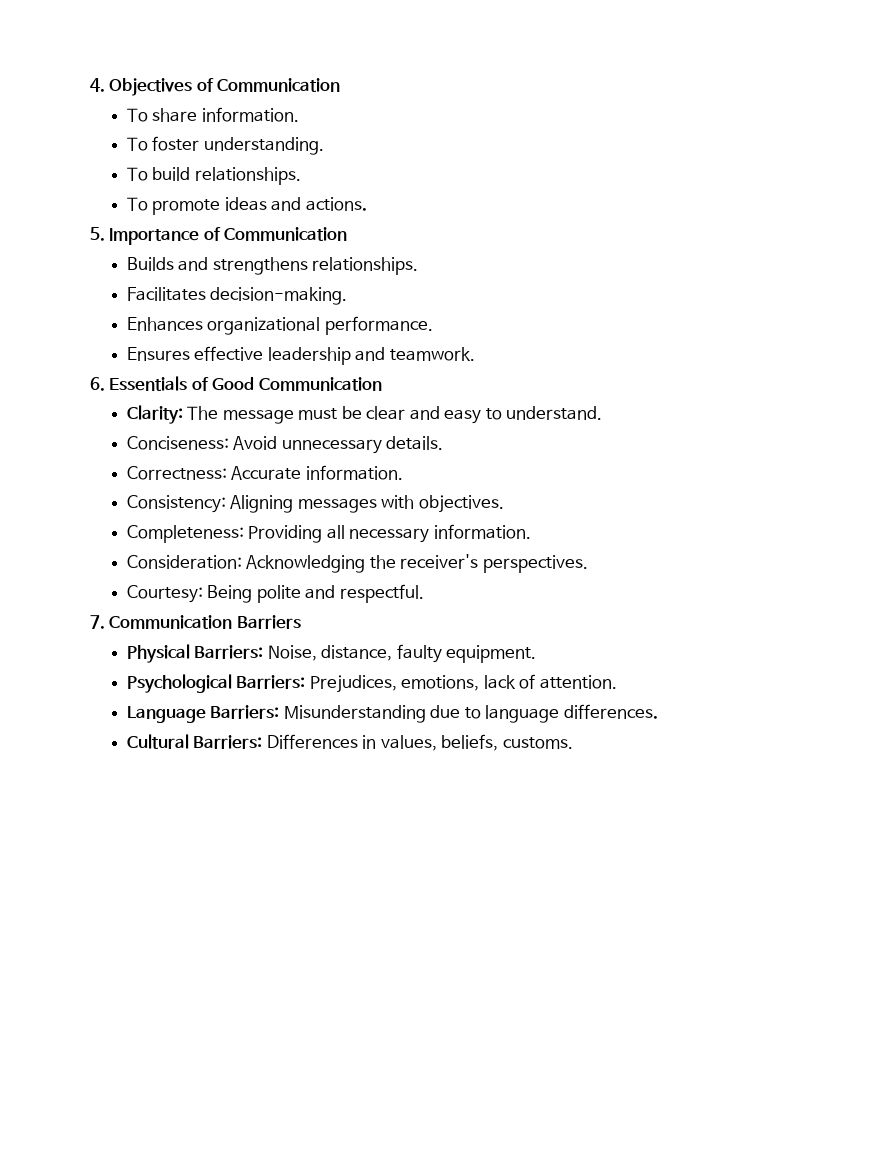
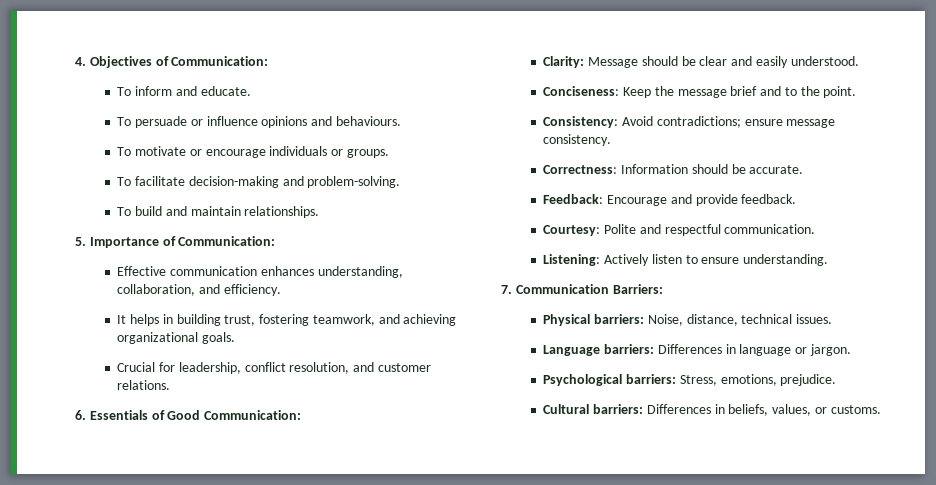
[217,78,341,92] [126,107,299,122] [126,136,324,155] Communication // To share information. // To foster understanding. -> [171,56,269,66] [117,86,251,96] [117,116,401,128] [117,146,389,158] [117,176,401,188] Communication: // To inform and educate. // To persuade or influence opinions and behaviours. // To motivate or encourage individuals or groups. // To facilitate decision-making and problem-solving.
[194,167,301,185] [126,197,367,215] [90,227,348,245] [126,257,419,275] [126,287,348,305] [126,316,433,335] [126,346,475,365] relationships. // To promote ideas and actions. // 5. Importance of Communication // Builds and strengthens relationships. // Facilitates decision-making. // Enhances organizational performance. // Ensures effective leadership and teamwork. -> [165,206,320,218] [75,236,276,248] [117,266,403,278] [117,284,281,296] [117,314,457,326] [117,332,235,344] [117,362,431,374] [117,380,171,390] and maintain relationships. // 5. Importance of Communication: // Effective communication enhances understanding, collaboration, and efficiency. // It helps in building trust, fostering teamwork, and achieving organizational goals. // Crucial for leadership, conflict resolution, and customer relations.
[258,377,382,391] Communication -> [204,410,302,420] Communication:
[187,406,603,424] [126,436,444,454] [126,465,403,480] [126,495,504,513] [126,524,531,543] [126,554,588,573] [126,584,424,603] The message must be clear and easy to understand. // Conciseness: Avoid unnecessary details. // Correctness: Accurate information. // Consistency: Aligning messages with objectives. // Completeness: Providing all necessary information. // Consideration: Acknowledging the receiver's perspectives. // Courtesy: Being polite and respectful. -> [587,56,859,68] [543,86,857,98] [543,116,836,128] [543,134,612,146] [543,164,804,174] [543,194,797,206] [543,224,816,236] [543,254,829,266] Message should be clear and easily understood. // Conciseness: Keep the message brief and to the point. // Consistency: Avoid contradictions; ensure message consistency. // Correctness: Information should be accurate. // Feedback: Encourage and provide feedback. // Courtesy: Polite and respectful communication. // Listening: Actively listen to ensure understanding.
[236,615,301,629] Barriers -> [612,284,663,294] Barriers:
[194,645,264,659] Barriers: -> [593,314,644,324] barriers:
[396,644,537,663] [126,674,617,693] [126,704,658,723] faulty equipment. // Psychological Barriers: Prejudices, emotions, lack of attention. // Language Barriers: Misunderstanding due to language differences. -> [741,314,833,324] [543,344,851,356] [543,374,837,386] technical issues. // Language barriers: Differences in language or jargon. // Psychological barriers: Stress, emotions, prejudice.
[193,734,499,751] Barriers: Differences in values, beliefs, -> [592,404,827,416] barriers: Differences in beliefs, values, or

